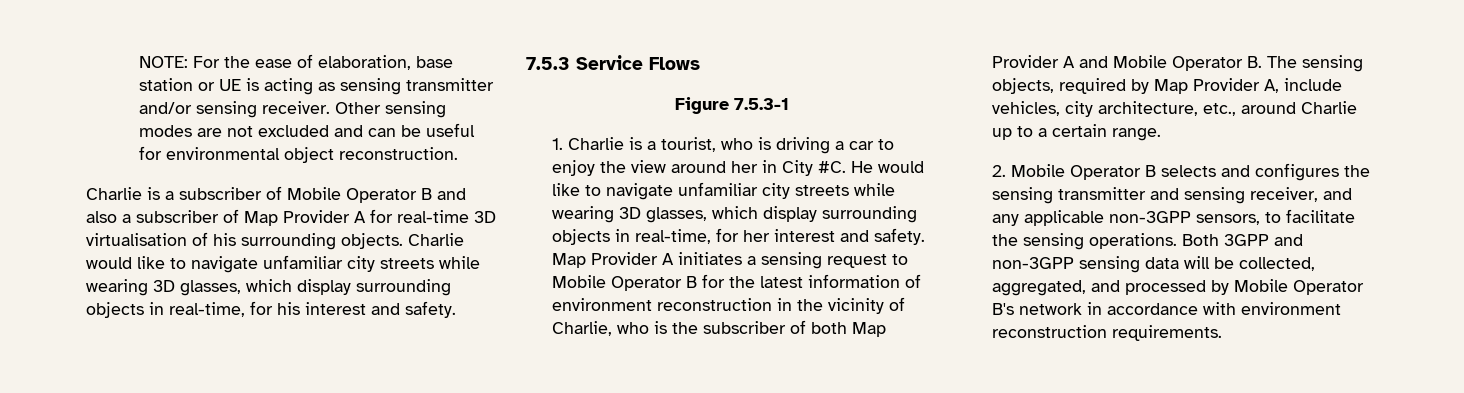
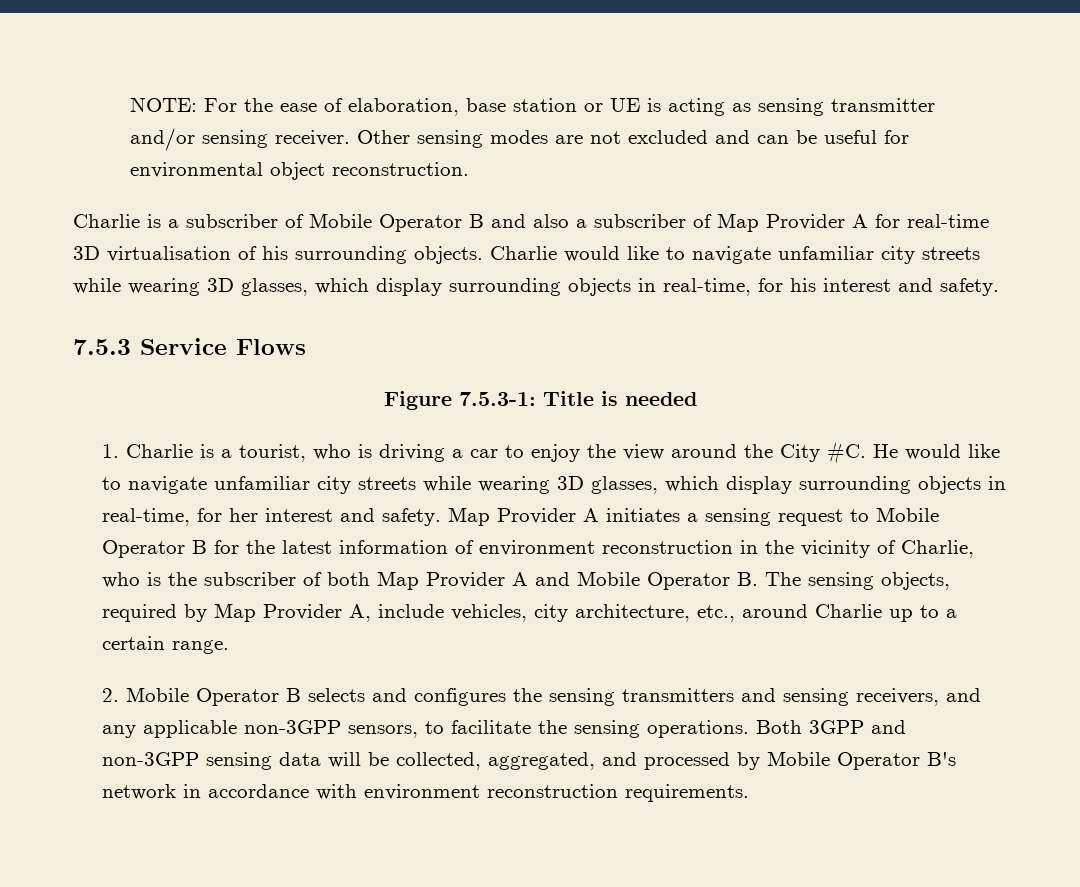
[734,98,789,110] 7.5.3-1 -> [458,391,697,406] 7.5.3-1: Title is needed
[731,160,778,173] her in -> [743,444,773,458] the
[1058,187,1147,200] transmitter -> [621,688,734,702] transmitters
[1250,187,1319,202] receiver, -> [855,688,939,706] receivers,

